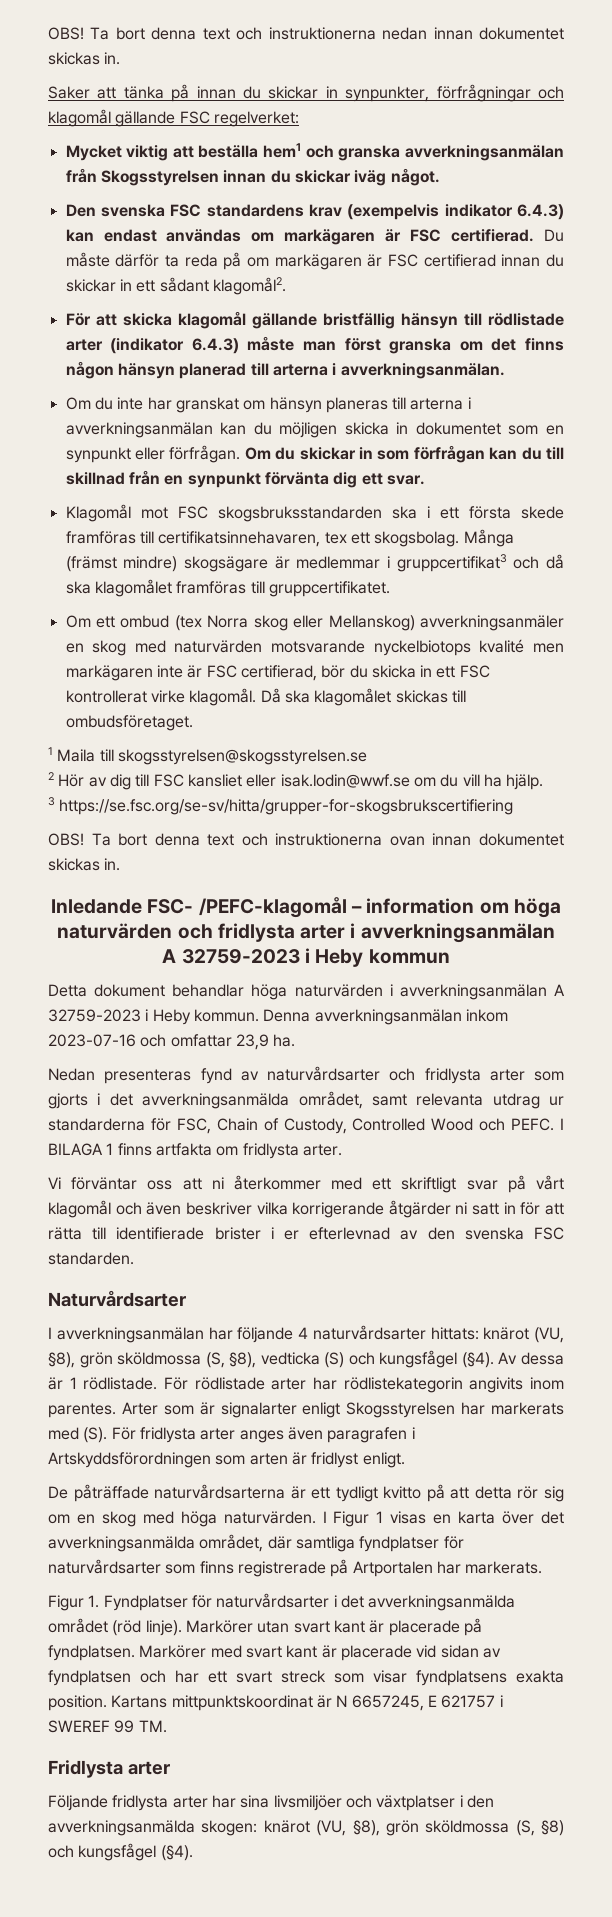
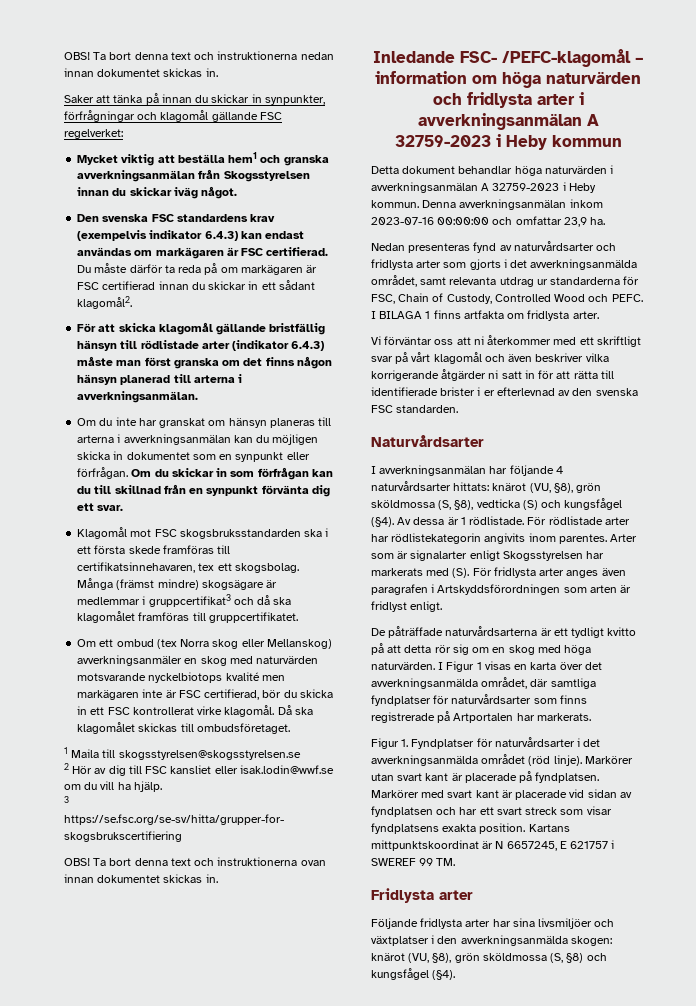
(136, 1040) none -> [437,217,490,225] 00:00:00

